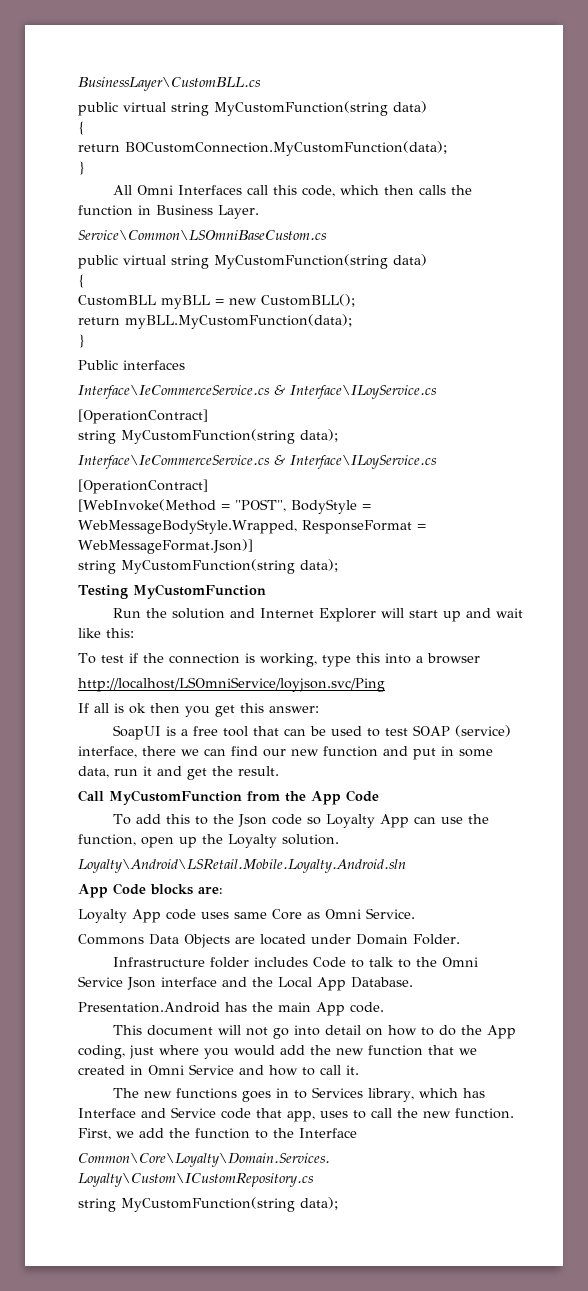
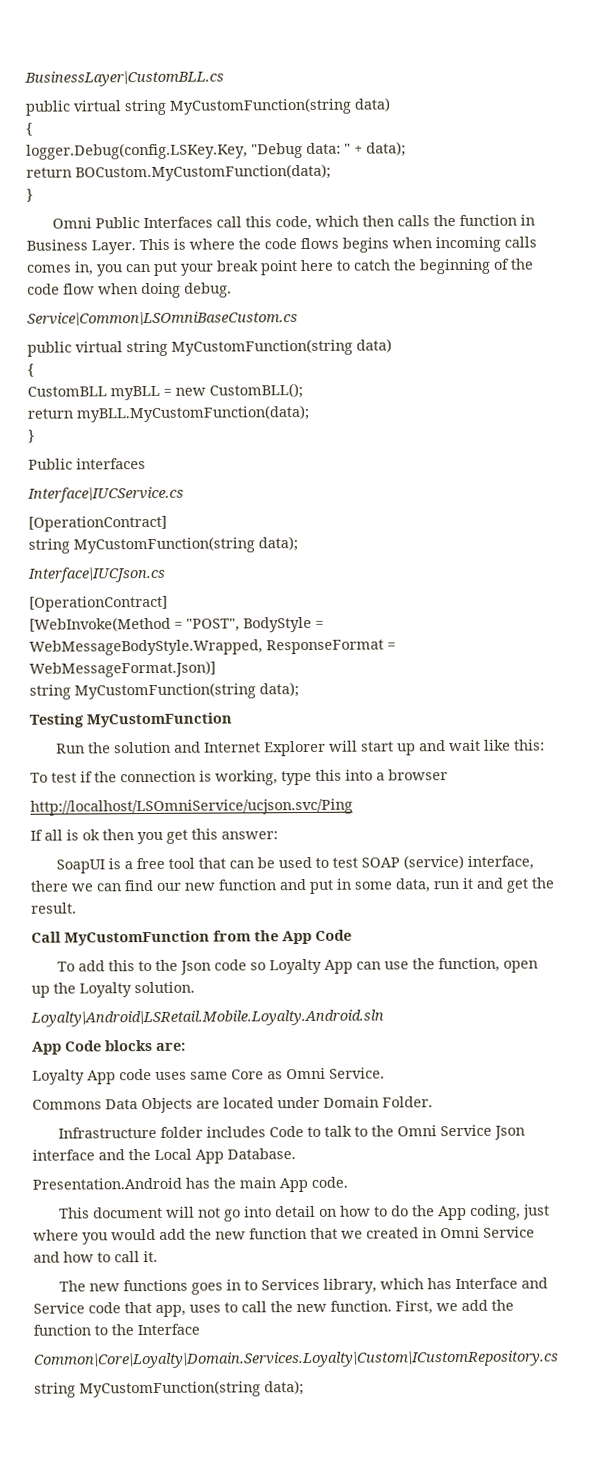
[78,141,447,156] [78,161,85,175] [112,185,173,195] // return BOCustomConnection.MyCustomFunction(data); // } // All Omni -> [26,141,406,160] [26,163,331,182] [26,188,33,202] [51,217,140,229] // logger.Debug(config.LSKey.Key, "Debug data: " + data); // return BOCustom.MyCustomFunction(data); // } // Omni Public
(259, 212) none -> [139,236,537,253] [26,258,534,277] [27,282,232,299] This is where the code flows begins when incoming calls comes in, you can put your break point here to catch the beginning of the code flow when doing debug.
[78,385,437,399] Interface\IeCommerceService.cs & Interface\ILoyService.cs -> [27,486,184,503] Interface\IUCService.cs
[78,455,437,469] Interface\IeCommerceService.cs & Interface\ILoyService.cs -> [27,566,166,583] Interface\IUCJson.cs
[78,677,385,692] http://localhost/LSOmniService/loyjson.svc/Ping -> [30,798,353,816] http://localhost/LSOmniService/ucjson.svc/Ping

